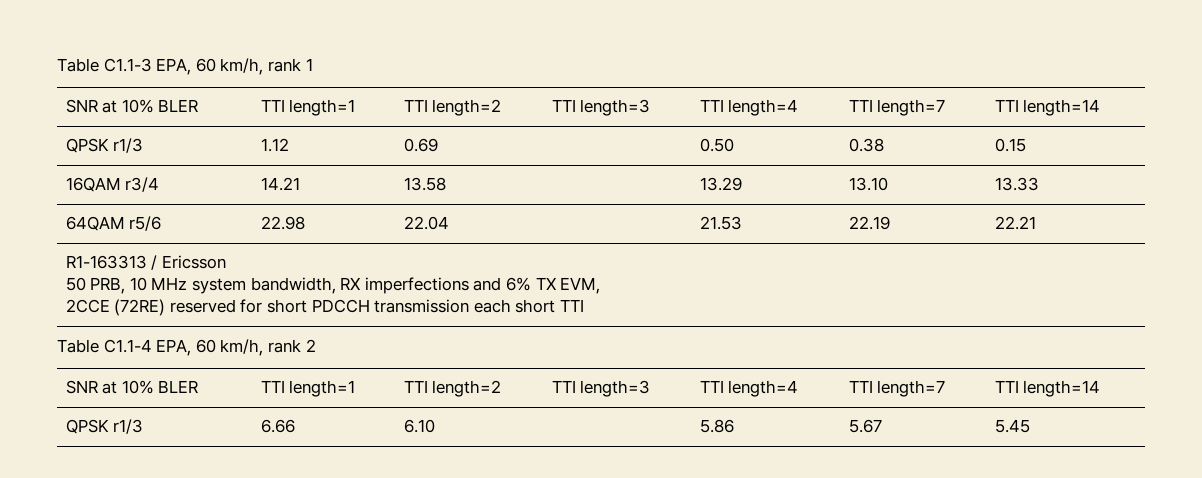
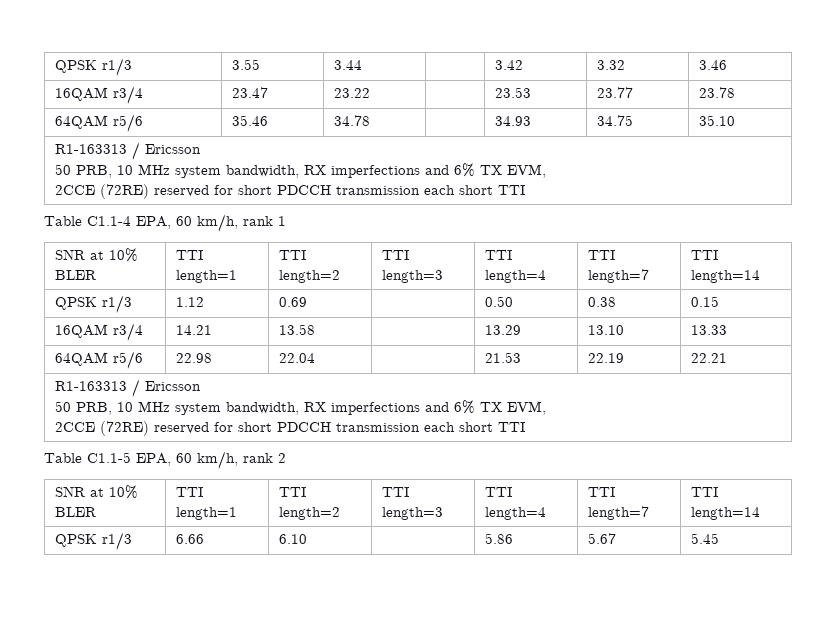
[57,58,152,72] Table C1.1-3 -> [54,58,132,76] [231,59,260,70] [333,60,362,70] [494,60,523,70] [596,60,625,70] [698,60,727,70] [54,86,143,104] [231,87,268,98] [333,88,370,98] [494,87,531,98] [596,87,633,98] [698,87,735,98] [54,114,143,132] [231,115,268,126] [333,115,370,126] [494,116,531,126] [596,115,633,126] [698,115,735,126] [54,142,201,160] [54,163,546,178] [54,184,525,199] [44,216,131,226] QPSK r1/3 | 3.55 | 3.44 | | 3.42 | 3.32 | 3.46 // 16QAM r3/4 | 23.47 | 23.22 | | 23.53 | 23.77 | 23.78 // 64QAM r5/6 | 35.46 | 34.78 | | 34.93 | 34.75 | 35.10 // R1-163313 / Ericsson // 50 PRB, 10 MHz system bandwidth, RX imperfections and 6% TX EVM, // 2CCE (72RE) reserved for short PDCCH transmission each short TTI // Table C1.1-4
[103,339,152,353] C1.1-4 -> [87,452,131,463] C1.1-5

